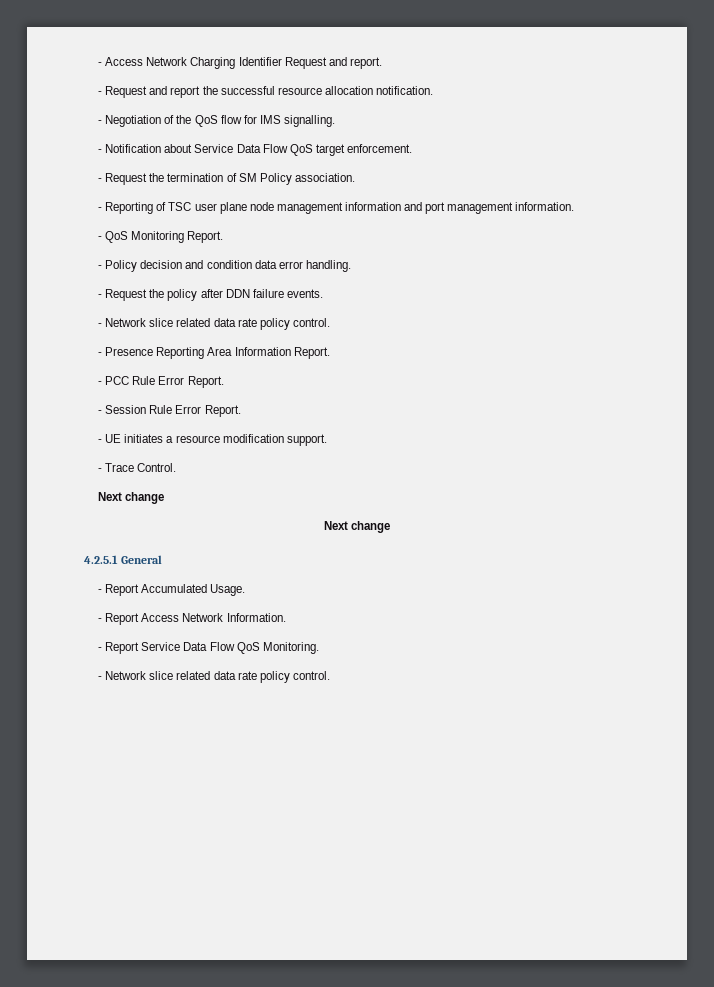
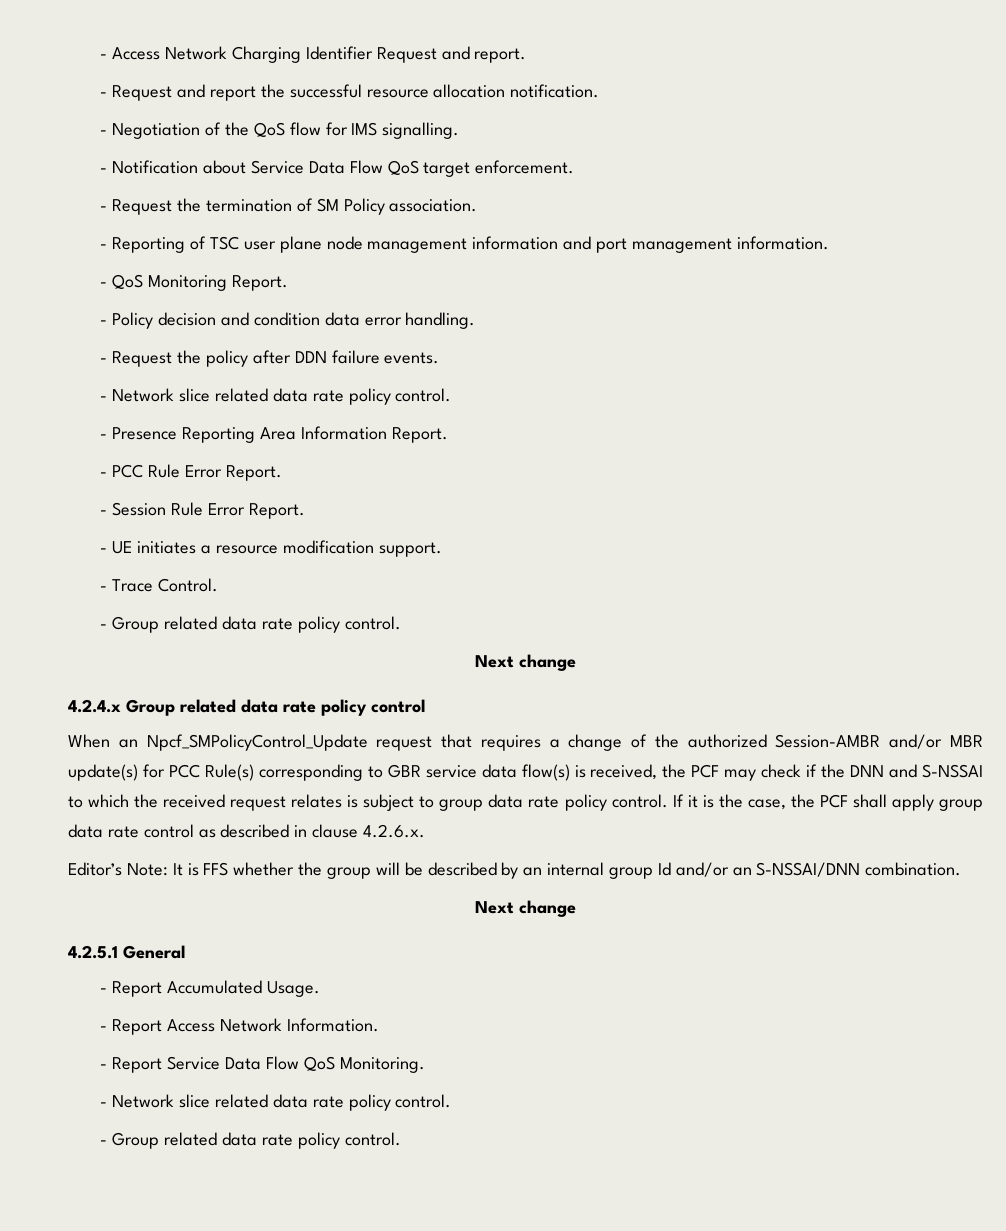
[98,492,165,504] Next change -> [100,616,401,633] [475,654,576,671] [68,699,425,716] [68,734,983,751] [68,764,984,781] [68,794,984,811] [68,824,426,838] [68,862,962,879] - Group related data rate policy control. // Next change // 4.2.4.x Group related data rate policy control // When an Npcf_SMPolicyControl_Update request that requires a change of the authorized Session-AMBR and/or MBR update(s) for PCC Rule(s) corresponding to GBR service data flow(s) is received, the PCF may check if the DNN and S-NSSAI to which the received request relates is subject to group data rate policy control. If it is the case, the PCF shall apply group data rate control as described in clause 4.2.6.x. // Editor’s Note: It is FFS whether the group will be described by an internal group Id and/or an S-NSSAI/DNN combination.
(330, 675) none -> [100,1132,401,1149] // - Group related data rate policy control.

